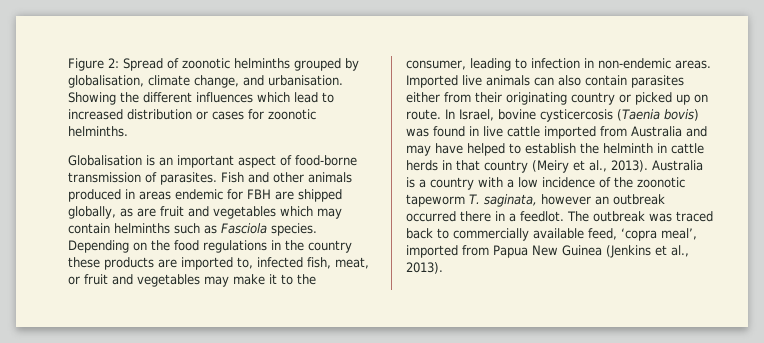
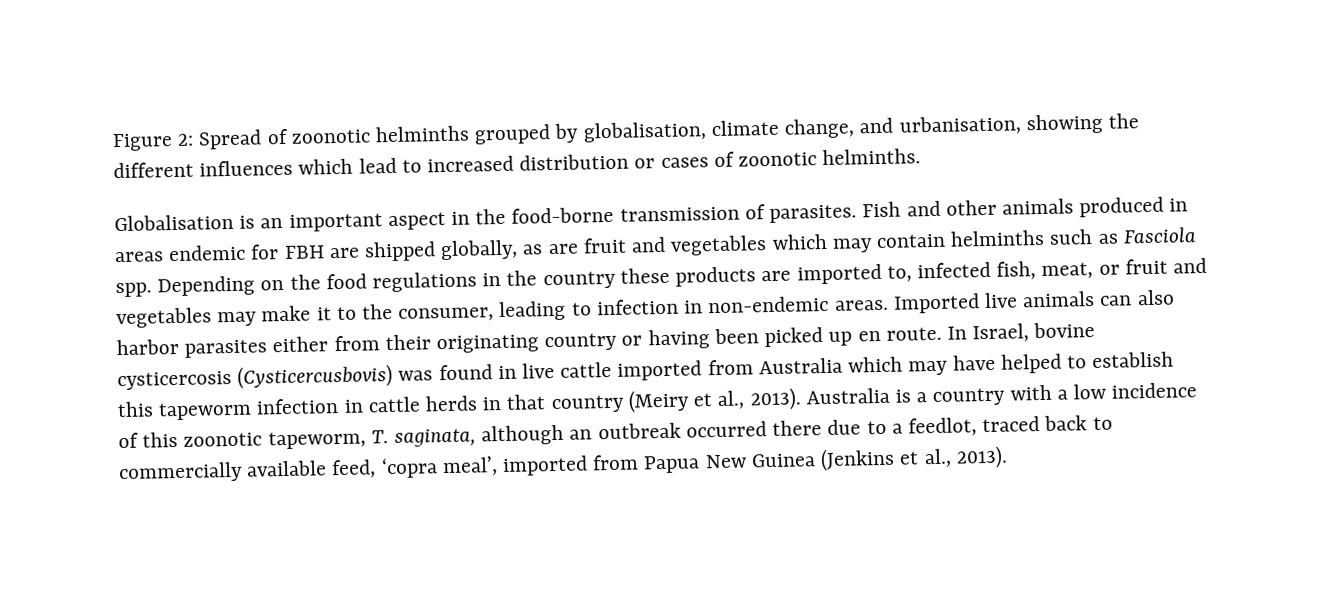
[268,75,343,86] [68,92,116,105] urbanisation. Showing -> [898,113,1103,136] urbanisation, showing
[248,109,264,120] for -> [713,151,735,168] of
[280,155,292,166] of -> [451,208,507,225] in the
[271,223,317,236] species. -> [115,282,152,298] spp.
[585,75,627,86] contain -> [116,338,179,356] harbor
(631, 98) none -> [647,328,759,350] having been
[694,94,708,103] on -> [857,330,881,342] en
[617,109,699,121] (Taenia bovis) -> [237,363,394,389] (Cysticercusbovis)
[686,126,707,137] and -> [848,356,904,373] which
[580,143,653,154] the helminth -> [117,398,340,421] this tapeworm infection
[614,177,685,188] [406,194,465,207] the zoonotic tapeworm -> [142,430,366,450] this zoonotic tapeworm,
[540,194,591,205] however -> [481,424,565,446] although
[495,211,672,222] in a feedlot. The outbreak was -> [827,417,977,437] due to a feedlot,

